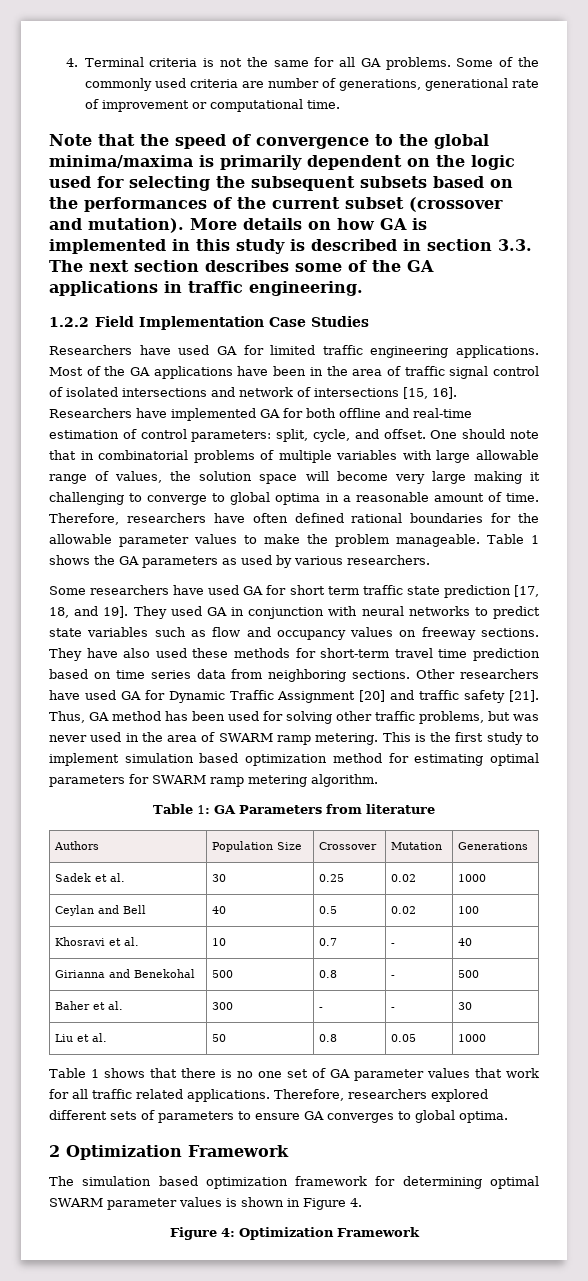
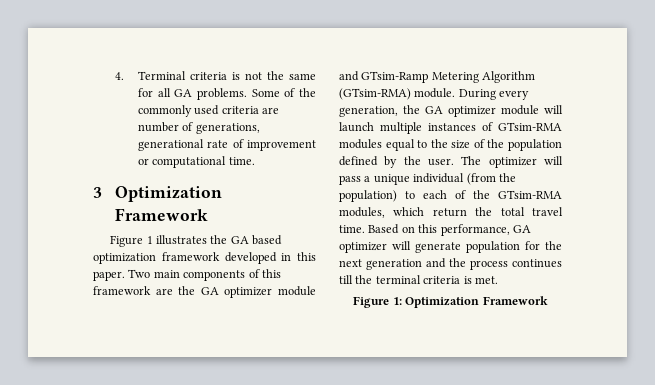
[49,134,489,149] [49,155,515,170] [49,176,513,191] [49,197,503,212] [49,218,427,233] [49,239,532,254] [49,260,434,272] [49,281,363,296] [49,316,370,330] [49,345,539,358] [49,366,539,379] [49,387,457,399] [49,408,472,421] [49,429,540,442] [49,450,539,463] [49,471,540,484] [49,492,539,505] [49,513,539,525] [49,534,539,547] [49,555,430,568] [49,585,539,598] [49,606,540,619] [49,627,540,640] [49,648,540,661] [49,669,539,682] [49,690,540,703] [49,711,539,724] [49,732,539,745] [49,753,539,766] [49,774,378,787] [153,804,435,814] [54,841,100,850] [212,841,303,852] [319,842,378,850] [391,842,443,850] [458,842,529,850] [55,873,126,882] [212,874,227,882] [319,874,345,882] [391,874,417,882] [458,874,487,882] [55,905,147,916] [212,906,227,914] [319,906,338,914] [391,906,417,914] [458,906,480,914] [55,937,140,946] [212,938,227,946] [319,938,338,946] [391,943,396,946] [458,938,473,946] [55,969,196,978] [212,970,234,978] [319,970,338,978] [391,975,396,978] [458,970,480,978] [55,1001,124,1010] [212,1002,234,1010] [319,1007,324,1010] [391,1007,396,1010] [458,1002,473,1010] [55,1033,108,1042] [212,1034,227,1042] [319,1034,338,1042] [391,1034,417,1042] [458,1034,487,1042] [49,1068,539,1081] [49,1089,488,1102] [49,1110,508,1123] [49,1145,290,1160] [49,1176,539,1189] [49,1197,362,1210] [169,1227,235,1240] Note that the speed of convergence to the global minima/maxima is primarily dependent on the logic used for selecting the subsequent subsets based on the performances of the current subset (crossover and mutation). More details on how GA is implemented in this study is described in section 3.3. The next section describes some of the GA applications in traffic engineering. // 1.2.2 Field Implementation Case Studies // Researchers have used GA for limited traffic engineering applications. Most of the GA applications have been in the area of traffic signal control of isolated intersections and network of intersections [15, 16]. Researchers have implemented GA for both offline and real-time estimation of control parameters: split, cycle, and offset. One should note that in combinatorial problems of multiple variables with large allowable range of values, the solution space will become very large making it challenging to converge to global optima in a reasonable amount of time. Therefore, researchers have often defined rational boundaries for the allowable parameter values to make the problem manageable. Table 1 shows the GA parameters as used by various researchers. // Some researchers have used GA for short term traffic state prediction [17, 18, and 19]. They used GA in conjunction with neural networks to predict state variables such as flow and occupancy values on freeway sections. They have also used these methods for short-term travel time prediction based on time series data from neighboring sections. Other researchers have used GA for Dynamic Traffic Assignment [20] and traffic safety [21]. Thus, GA method has been used for solving other traffic problems, but was never used in the area of SWARM ramp metering. This is the first study to implement simulation based optimization method for estimating optimal parameters for SWARM ramp metering algorithm. // Table 1: GA Parameters from literature // Authors | Population Size | Crossover | Mutation | Generations // Sadek et al. | 30 | 0.25 | 0.02 | 1000 // Ceylan and Bell | 40 | 0.5 | 0.02 | 100 // Khosravi et al. | 10 | 0.7 | - | 40 // Girianna and Benekohal | 500 | 0.8 | - | 500 // Baher et al. | 300 | - | - | 30 // Liu et al. | 50 | 0.8 | 0.05 | 1000 // Table 1 shows that there is no one set of GA parameter values that work for all traffic related applications. Therefore, researchers explored different sets of parameters to ensure GA converges to global optima. // 2 Optimization Framework // The simulation based optimization framework for determining optimal SWARM parameter values is shown in Figure 4. // Figure 4: -> [93,186,223,202] [115,208,209,221] [110,235,283,247] [93,252,316,264] [93,269,281,281] [93,286,316,298] [339,71,536,83] [339,88,530,100] [339,105,563,117] [339,122,562,134] [339,139,562,151] [339,156,563,168] [339,173,516,185] [339,190,562,202] [339,207,563,218] [339,224,531,236] [339,241,562,253] [339,258,562,270] [339,275,498,284] [353,296,402,308] 3 Optimization Framework // Figure 1 illustrates the GA based optimization framework developed in this paper. Two main components of this framework are the GA optimizer module and GTsim-Ramp Metering Algorithm (GTsim-RMA) module. During every generation, the GA optimizer module will launch multiple instances of GTsim-RMA modules equal to the size of the population defined by the user. The optimizer will pass a unique individual (from the population) to each of the GTsim-RMA modules, which return the total travel time. Based on this performance, GA optimizer will generate population for the next generation and the process continues till the terminal criteria is met. // Figure 1:

